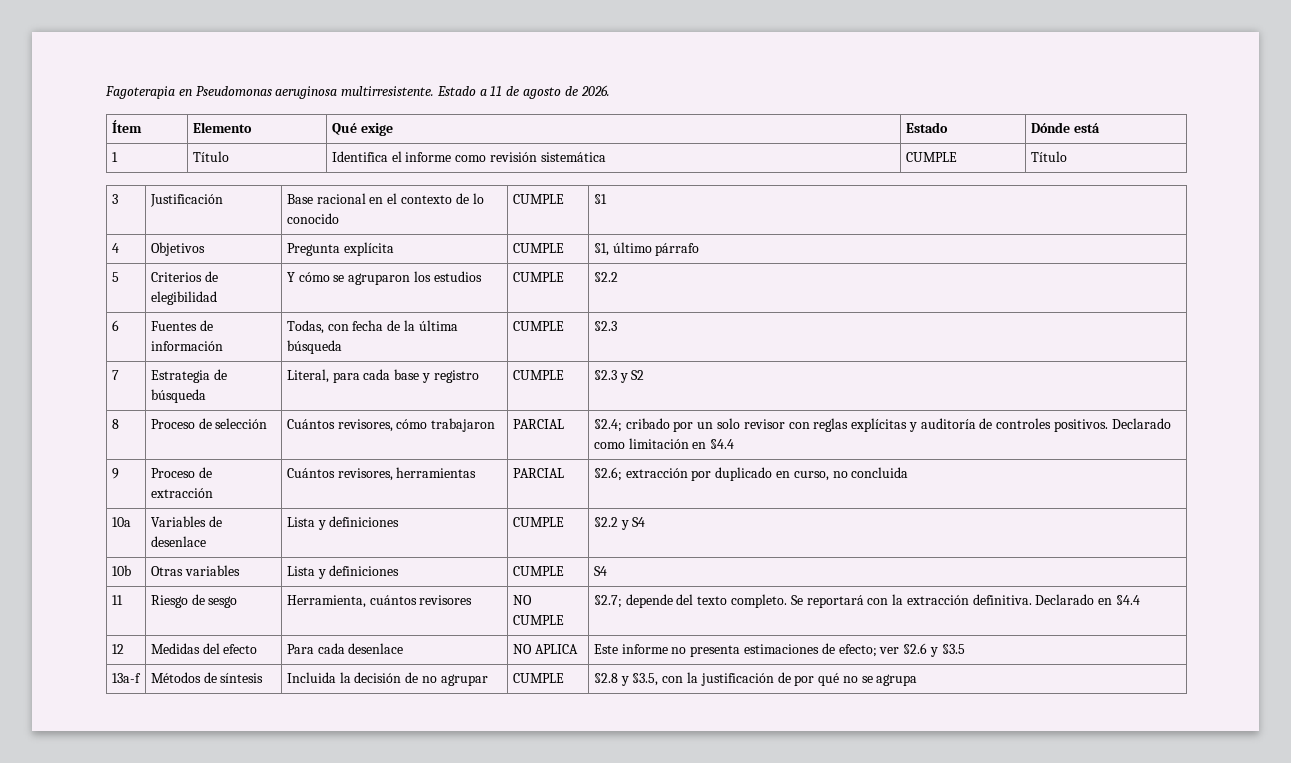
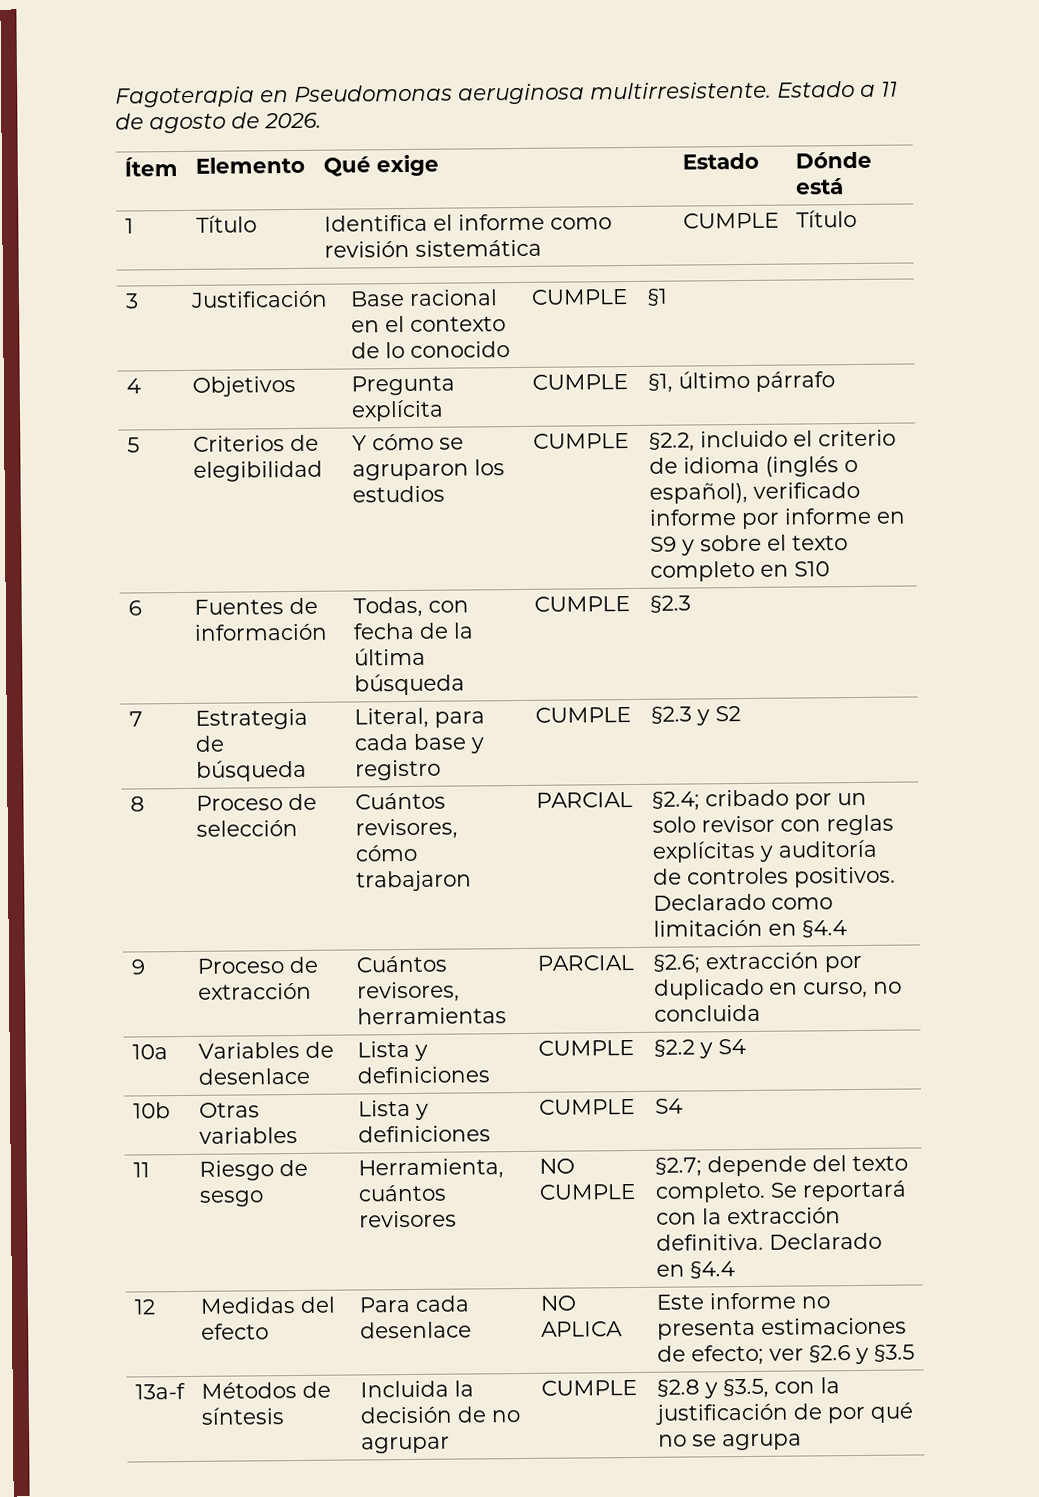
[593,272,618,282] §2.2 -> [648,429,896,452] [648,456,858,477] [648,481,860,504] [648,507,906,530] [649,534,848,556] [649,560,830,582] §2.2, incluido el criterio de idioma (inglés o español), verificado informe por informe en S9 y sobre el texto completo en S10

